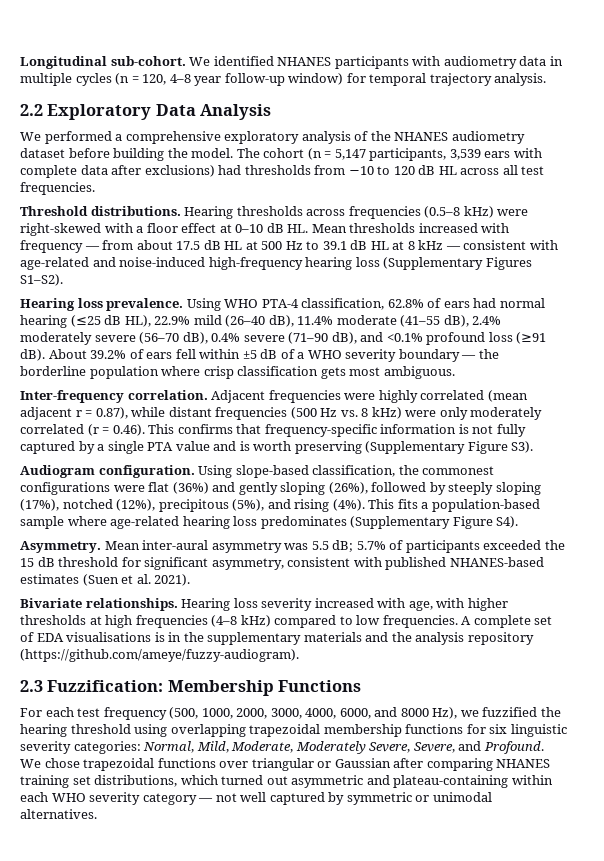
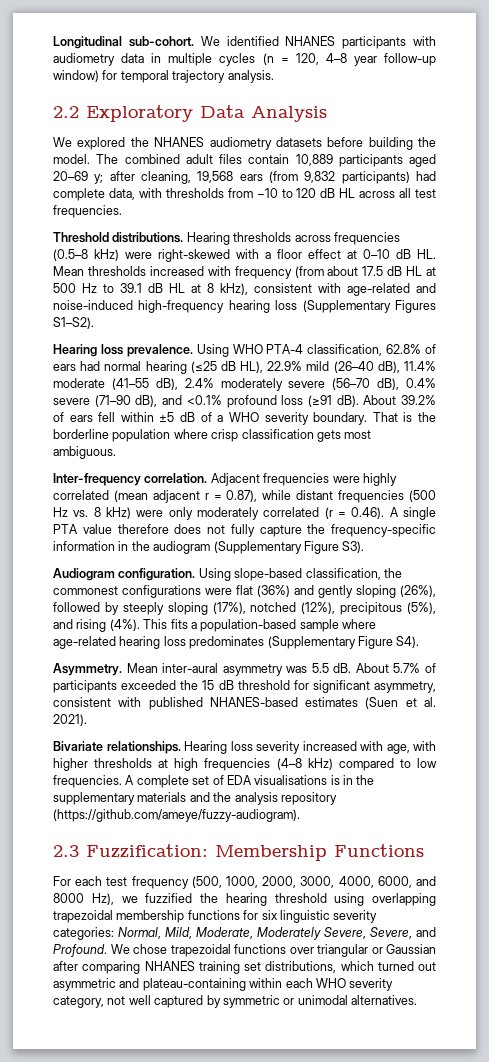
[44,131,369,144] performed a comprehensive exploratory analysis of -> [77,137,126,150] explored
[20,148,65,158] dataset -> [275,137,322,147] datasets
[263,148,542,161] [20,165,242,178] cohort (n = 5,147 participants, 3,539 ears with complete data after exclusions) had -> [124,154,436,167] [53,171,436,184] [53,188,162,201] combined adult files contain 10,889 participants aged 20–69 y; after cleaning, 19,568 ears (from 9,832 participants) had complete data, with
[84,240,134,250] — from -> [294,266,324,278] (from
[418,240,461,250] kHz — -> [220,283,248,295] kHz),
[398,349,477,362] boundary — -> [313,412,413,425] boundary. That is
[148,424,526,437] [20,441,362,454] This confirms that frequency-specific information is not fully captured by a single PTA value and is worth preserving -> [389,507,436,520] [53,524,436,537] [53,541,211,554] A single PTA value therefore does not fully capture the frequency-specific information in the audiogram
[332,540,354,552] dB; -> [333,663,389,673] dB. About
[142,793,214,805] category — -> [53,996,104,1008] category,

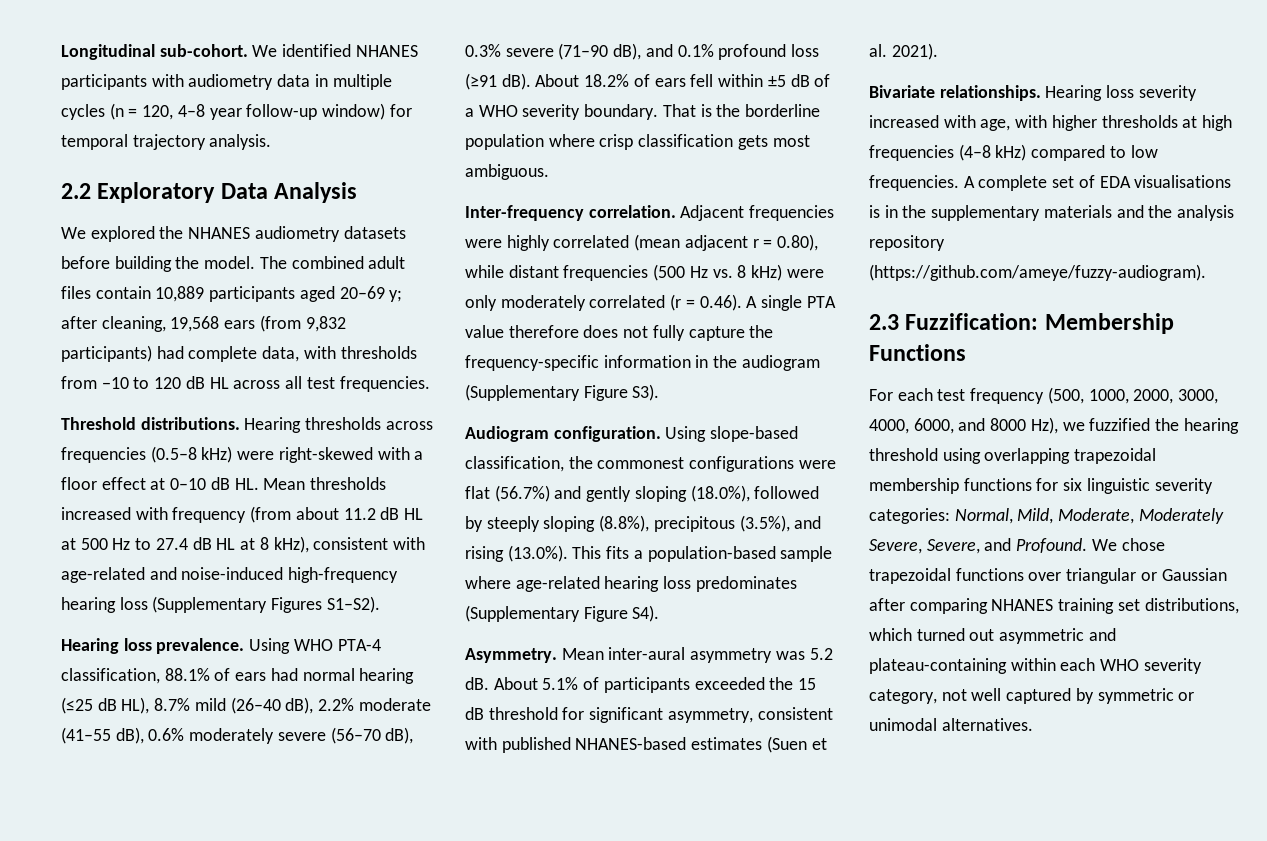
[362,266,384,276] 17.5 -> [343,508,376,520] 11.2
[120,283,142,293] 39.1 -> [155,538,188,550] 27.4
[386,344,422,354] 62.8% -> [164,668,210,681] 88.1%
[267,361,303,371] 22.9% -> [154,698,191,711] 8.7%
[404,361,437,371] 11.4% -> [318,698,355,711] 2.2%
[184,378,214,388] 2.4% -> [148,728,185,741] 0.6%
[406,378,436,388] 0.4% -> [465,44,501,57] 0.3%
[186,395,222,405] <0.1% -> [677,44,714,57] 0.1%
[400,395,436,405] 39.2% -> [584,74,630,87] 18.2%
[226,490,258,502] 0.87), -> [777,234,819,251] 0.80),
[257,585,290,597] (36%) -> [494,485,550,502] (56.7%)
[400,585,436,597] (26%), -> [690,485,750,502] (18.0%),
[212,602,436,615] (17%), notched (12%), precipitous (5%), -> [599,515,790,532] (8.8%), precipitous (3.5%),
[109,619,140,631] (4%). -> [507,545,568,562] (13.0%).
[311,663,329,673] 5.5 -> [809,648,833,660] 5.2
[393,663,421,673] 5.7% -> [542,677,579,690] 5.1%

